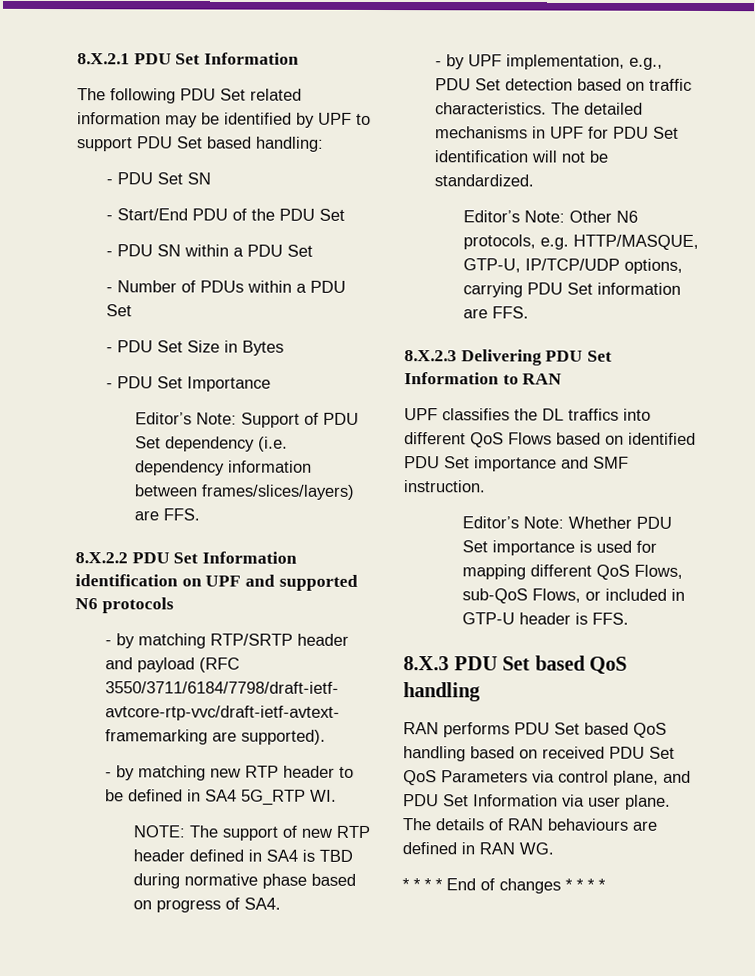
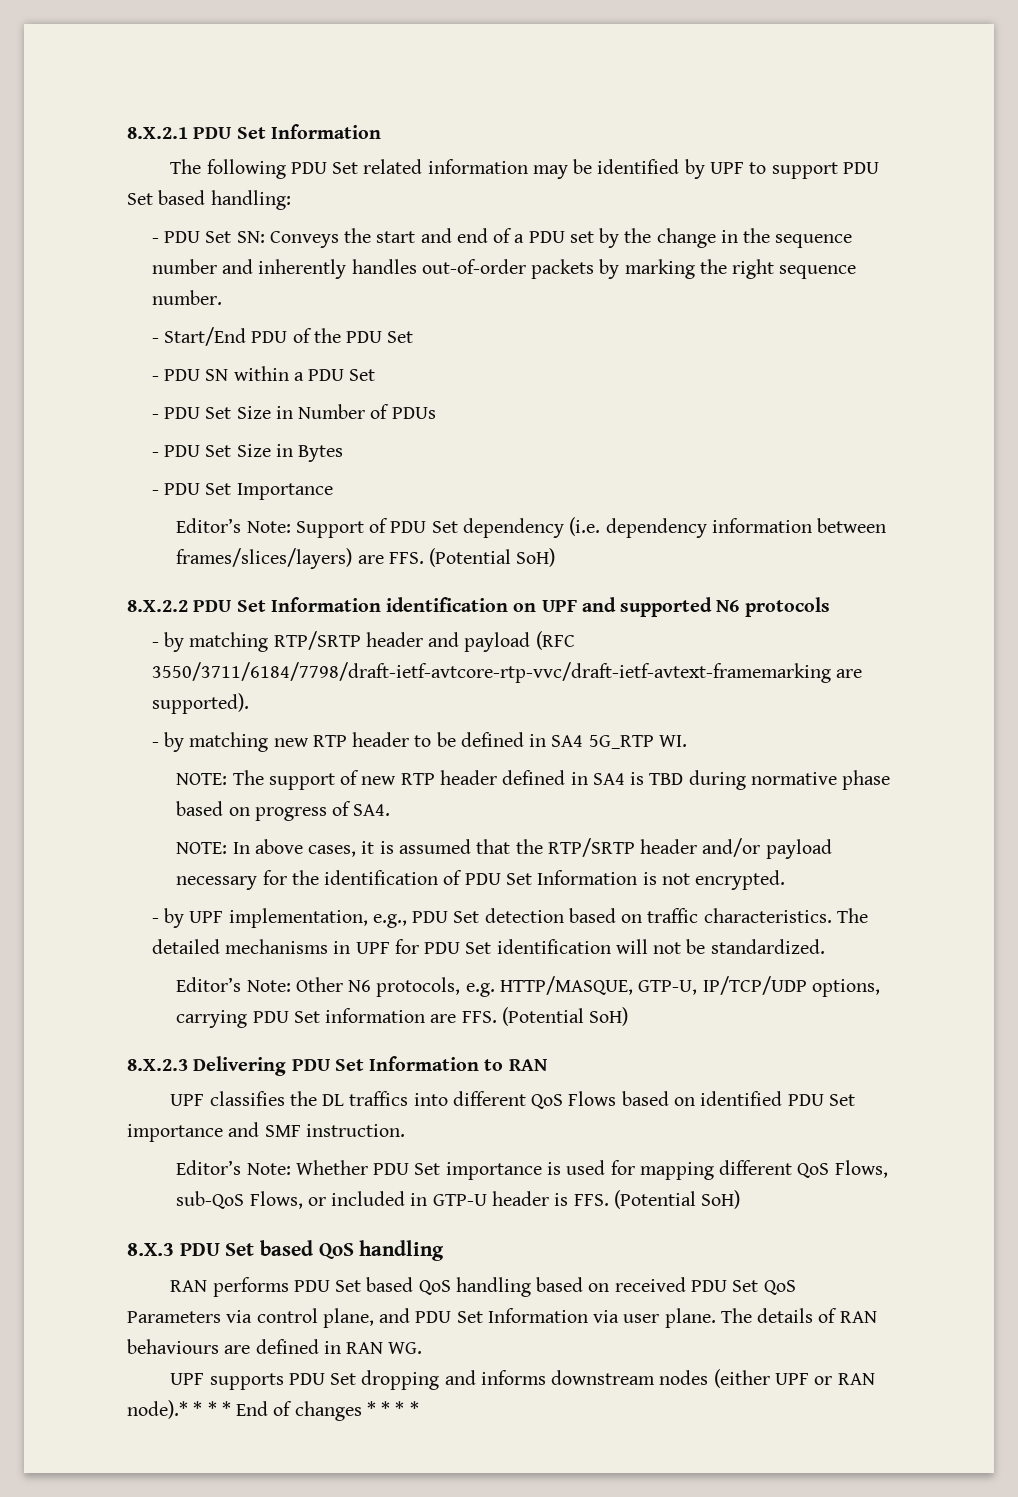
[186,172,211,185] SN -> [236,228,853,248] [151,259,857,279] [151,290,222,305] SN: Conveys the start and end of a PDU set by the change in the sequence number and inherently handles out-of-order packets by marking the right sequence number.
(113, 290) none -> [163,406,293,419] PDU Set Size in
[246,280,346,293] [105,304,132,317] within a PDU Set -> (436, 413) none
(201, 514) none -> [429,548,556,567] (Potential SoH)
(282, 903) none -> [176,838,832,859] [176,870,786,890] // NOTE: In above cases, it is assumed that the RTP/SRTP header and/or payload necessary for the identification of PDU Set Information is not encrypted.
(530, 312) none -> [501,1007,629,1026] (Potential SoH)
(630, 618) none -> [613,1190,741,1209] (Potential SoH)
[402,878,410,891] * -> [170,1369,875,1390] [127,1400,188,1419] UPF supports PDU Set dropping and informs downstream nodes (either UPF or RAN node).*

